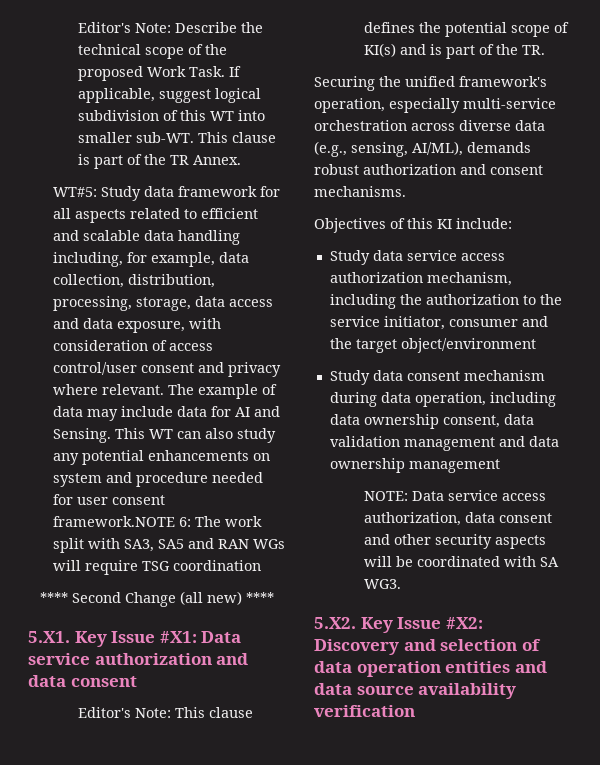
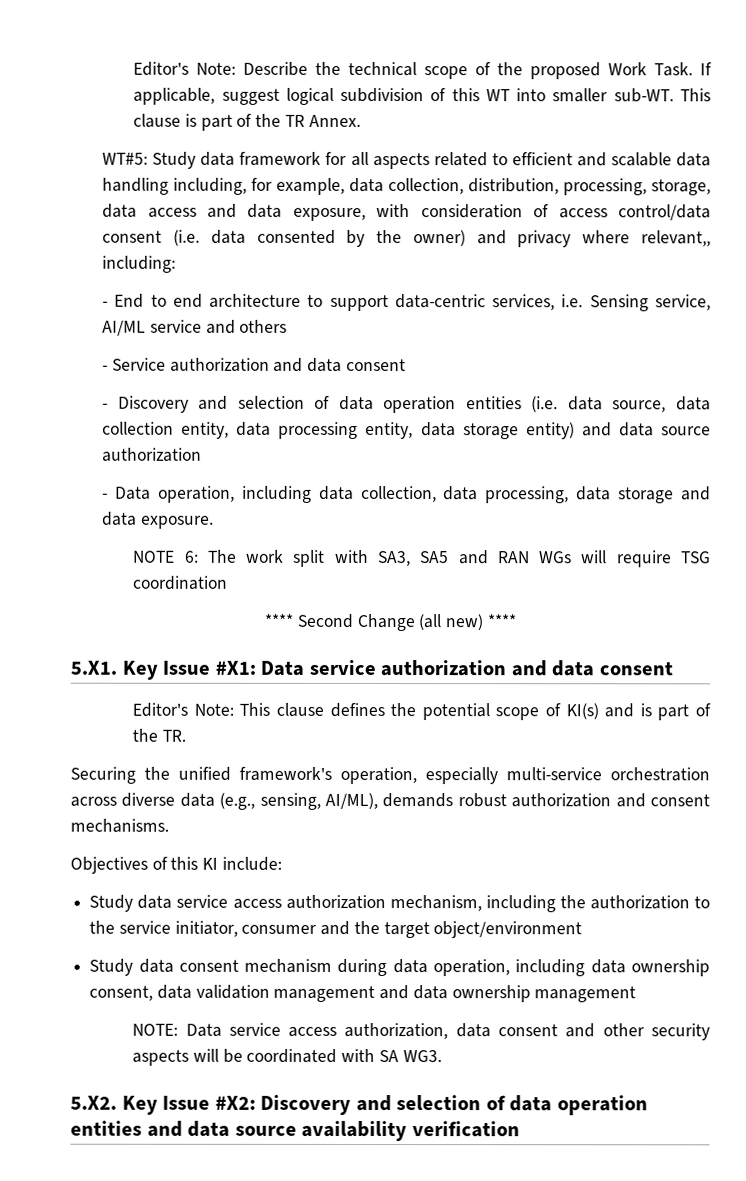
[52,362,281,377] [52,384,277,399] [52,406,280,421] [52,428,276,443] [52,450,270,465] [52,472,263,487] [52,494,165,505] [52,516,175,527] control/user consent and privacy where relevant. The example of data may include data for AI and Sensing. This WT can also study any potential enhancements on system and procedure needed for user consent framework.NOTE -> [618,204,711,221] [102,229,712,248] [102,255,177,273] [102,293,712,312] [102,319,288,336] [102,357,406,372] [102,395,711,414] [102,421,711,440] [102,447,203,462] [102,485,711,504] [102,511,214,529] [133,550,176,563] control/data consent (i.e. data consented by the owner) and privacy where relevant,, including: // - End to end architecture to support data-centric services, i.e. Sensing service, AI/ML service and others // - Service authorization and data consent // - Discovery and selection of data operation entities (i.e. data source, data collection entity, data processing entity, data storage entity) and data source authorization // - Data operation, including data collection, data processing, data storage and data exposure. // NOTE

